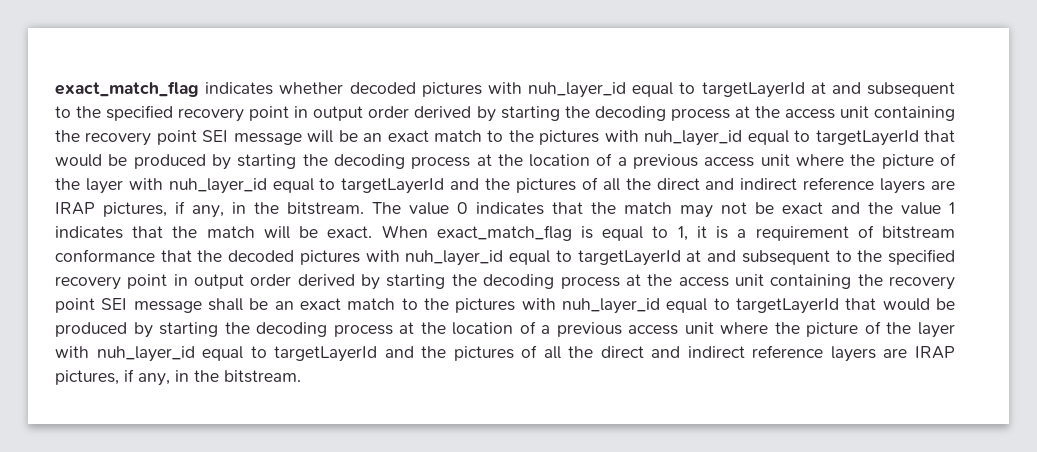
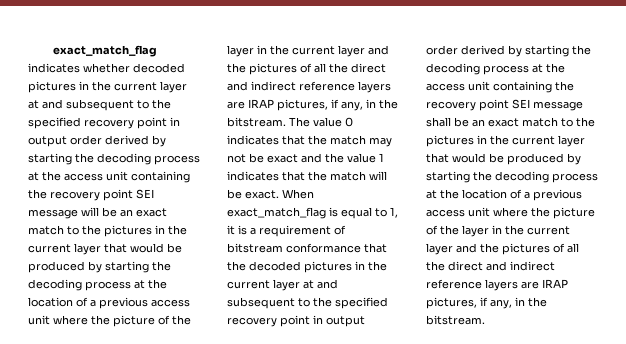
[487,82,805,98] with nuh_layer_id equal to targetLayerId -> [79,81,187,93] in the current layer
[604,130,919,146] with nuh_layer_id equal to targetLayerId -> [155,225,187,235] [28,243,101,255] in the current layer
[128,178,445,194] with nuh_layer_id equal to targetLayerId -> [257,45,365,57] in the current layer
[365,250,681,266] with nuh_layer_id equal to targetLayerId -> [355,261,387,271] [227,279,300,291] in the current layer
[521,298,840,314] with nuh_layer_id equal to targetLayerId -> [477,135,585,147] in the current layer
[55,346,378,362] with nuh_layer_id equal to targetLayerId -> [492,225,570,235] [426,243,453,255] in the current layer

